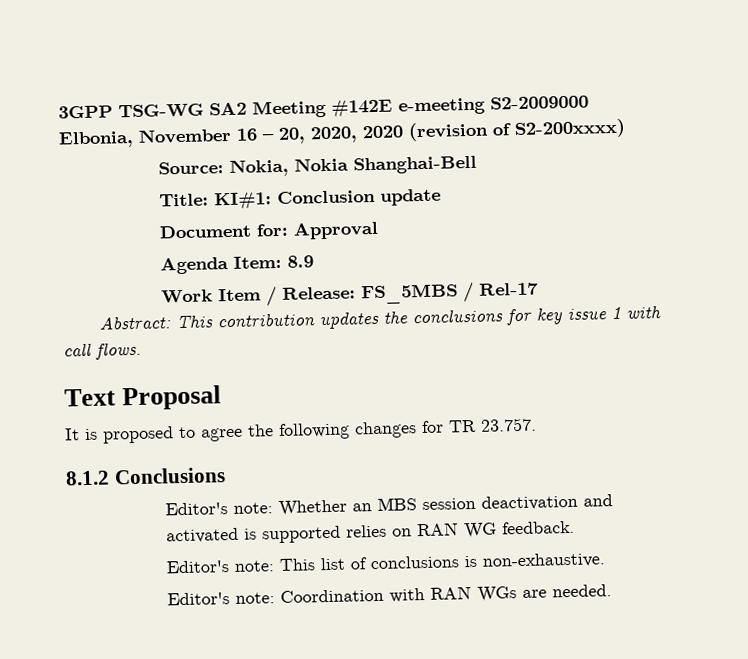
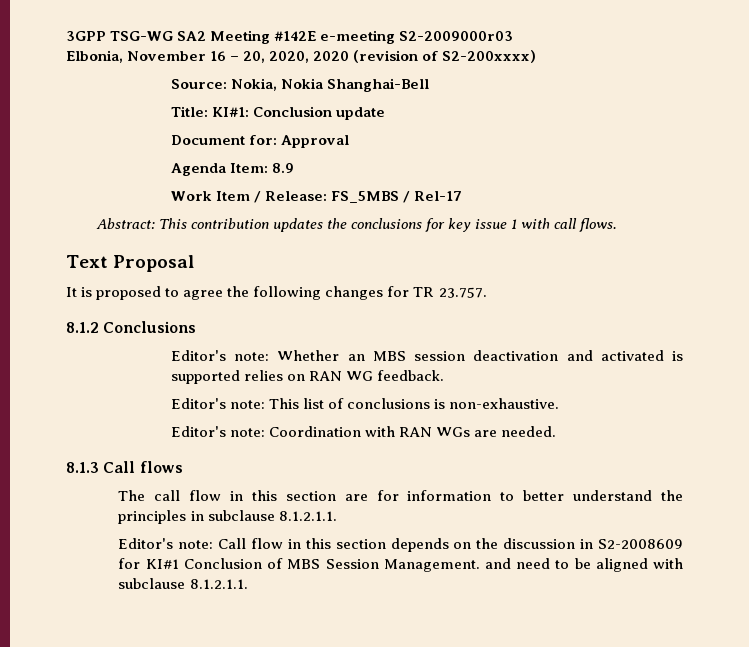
[490,95,589,110] S2-2009000 -> [399,31,514,41] S2-2009000r03
(612, 591) none -> [66,461,183,473] [118,490,684,501] [118,510,337,524] [118,538,684,552] [118,558,683,572] [118,578,248,589] // 8.1.3 Call flows // The call flow in this section are for information to better understand the principles in subclause 8.1.2.1.1. // Editor's note: Call flow in this section depends on the discussion in S2-2008609 for KI#1 Conclusion of MBS Session Management. and need to be aligned with subclause 8.1.2.1.1.

